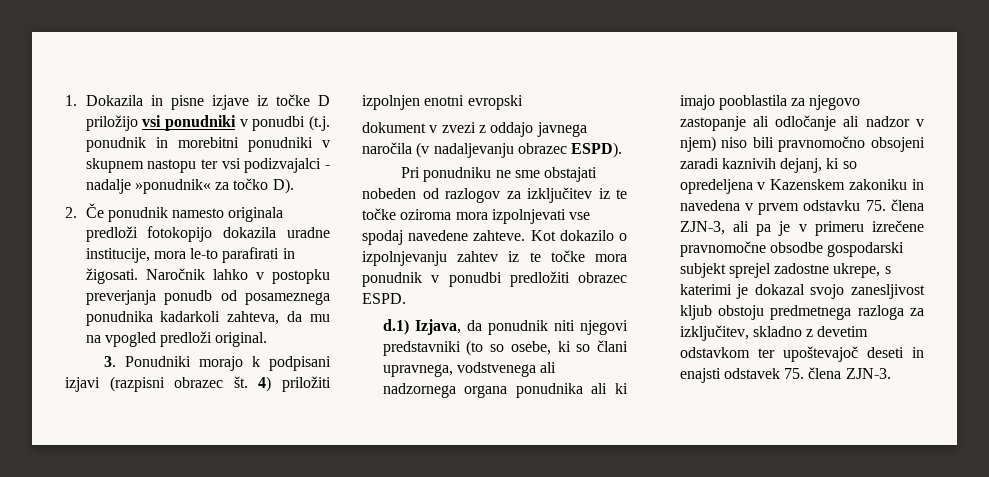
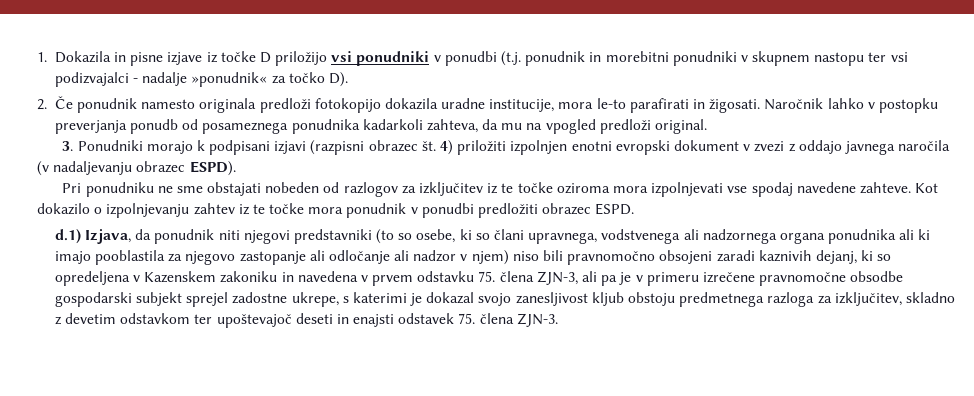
(523, 102) // -> (670, 147) none

